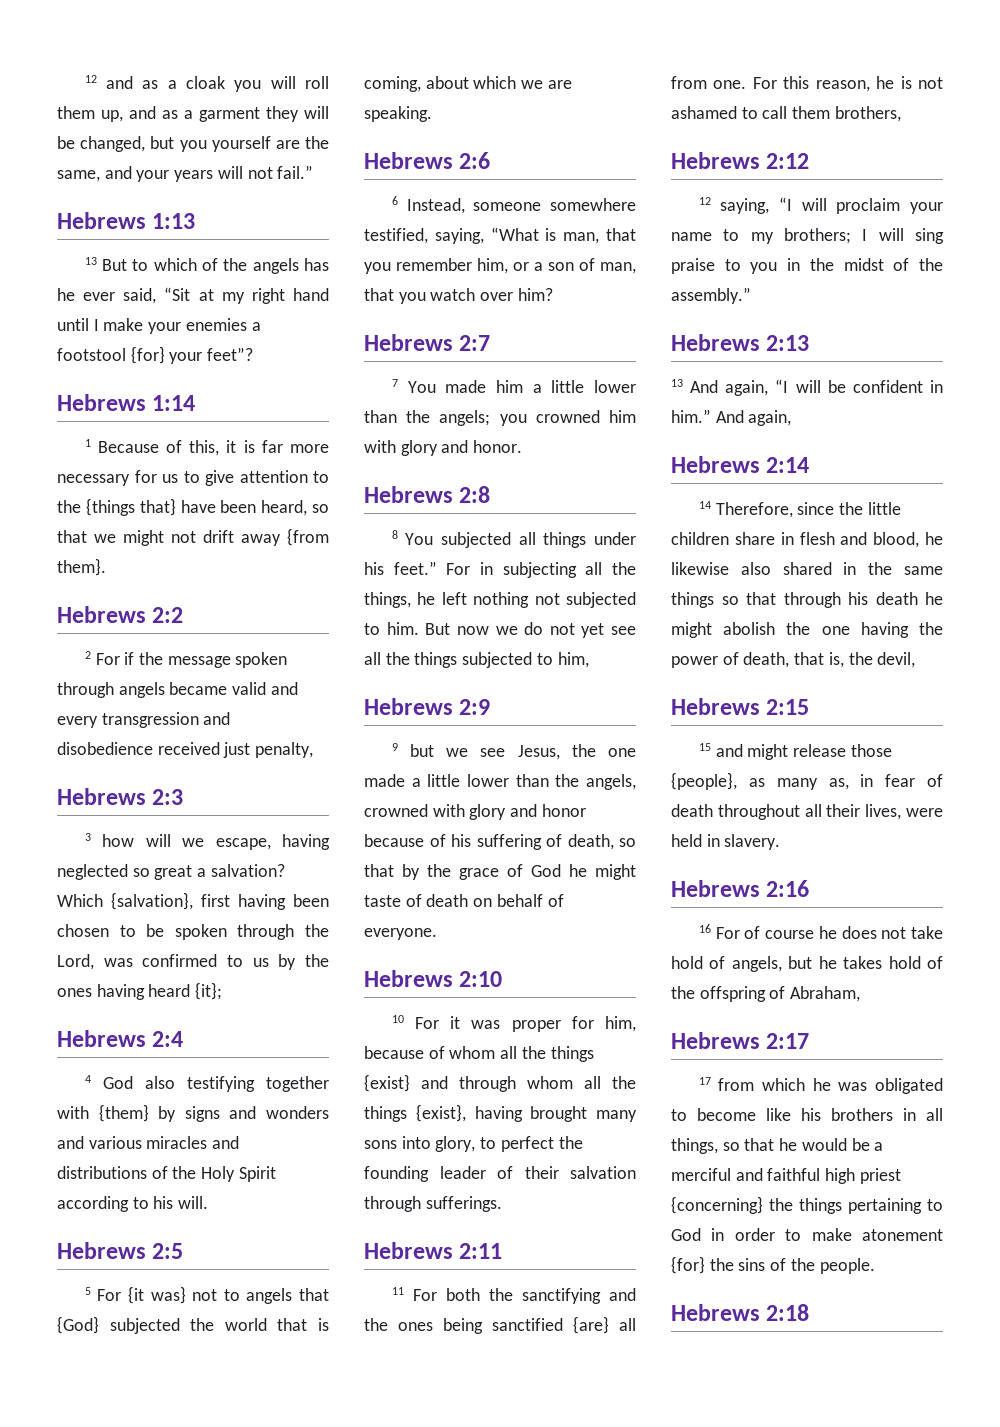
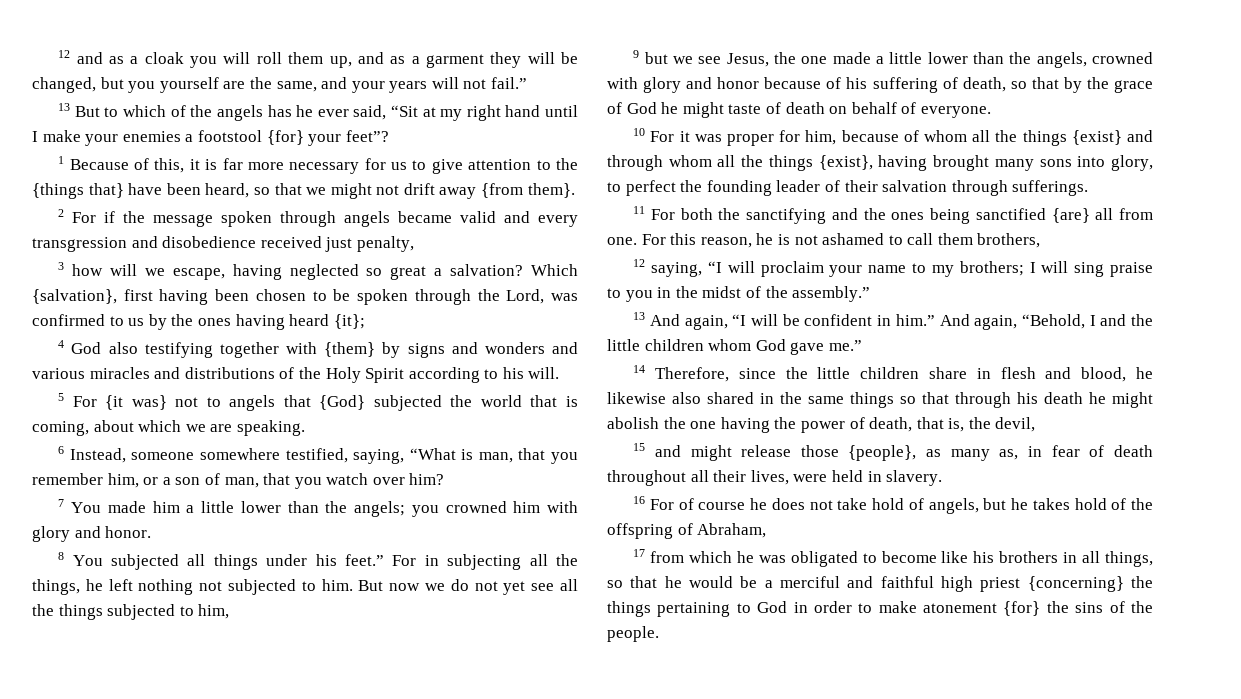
[57,212,196,229] // Hebrews 1:13 -> (528, 83) none
[57,394,196,411] // Hebrews 1:14 -> (389, 136) none
[57,606,184,623] // Hebrews 2:2 -> (575, 190) none
[57,788,184,805] // Hebrews 2:3 -> (414, 244) none
[57,1030,184,1047] // Hebrews 2:4 -> (365, 321) none
[57,1242,184,1259] // Hebrews 2:5 -> (560, 373) none
[364,152,491,169] // Hebrews 2:6 -> (305, 428) none
[364,334,491,351] // Hebrews 2:7 -> (445, 479) none
[364,486,491,503] // Hebrews 2:8 -> (152, 532) none
[364,698,491,715] // Hebrews 2:9 -> (230, 611) none
[364,970,503,987] // Hebrews 2:10 -> (991, 112) none
[364,1242,503,1259] // Hebrews 2:11 -> (1089, 188) none
[671,152,810,169] // Hebrews 2:12 -> (1041, 240) none
[671,334,810,351] // Hebrews 2:13 -> (871, 294) none
[671,456,810,473] // Hebrews 2:14 -> [1021,314,1153,329] [607,339,862,355] “Behold, I and the little children whom God gave me.”
[671,698,810,715] // Hebrews 2:15 -> (1036, 424) none
[671,880,810,897] // Hebrews 2:16 -> (943, 478) none
[671,1032,810,1049] // Hebrews 2:17 -> (767, 530) none
[671,1304,810,1321] // Hebrews 2:18 -> (659, 634) none

